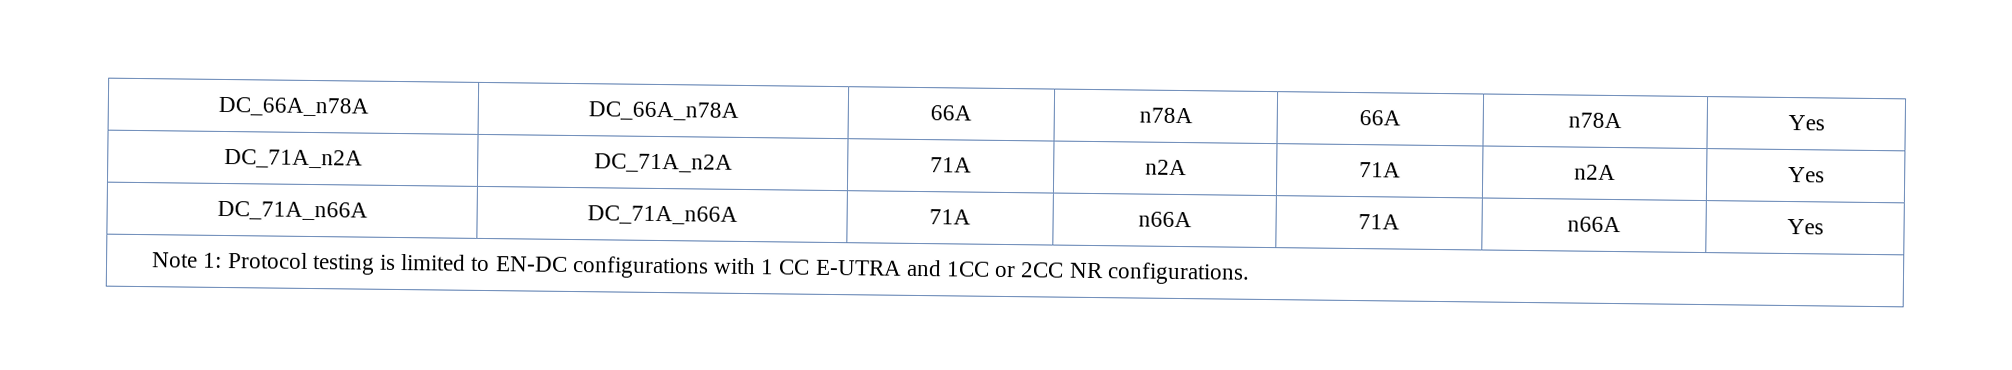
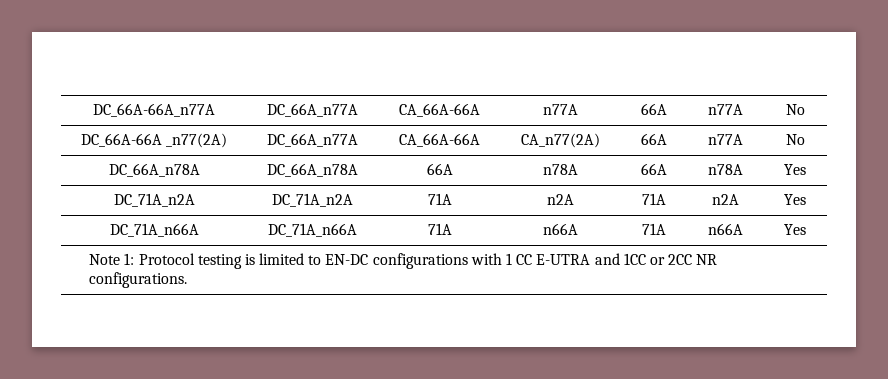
(217, 106) none -> [93,103,215,117] [267,103,358,117] [399,103,480,117] [543,104,578,115] [641,103,667,115] [708,104,743,115] [785,104,805,115] [80,133,228,148] [267,133,358,147] [399,133,480,147] [521,133,600,148] [641,133,667,145] [708,134,743,145] [785,134,805,145] DC_66A-66A_n77A | DC_66A_n77A | CA_66A-66A | n77A | 66A | n77A | No // DC_66A-66A _n77(2A) | DC_66A_n77A | CA_66A-66A | CA_n77(2A) | 66A | n77A | No //

